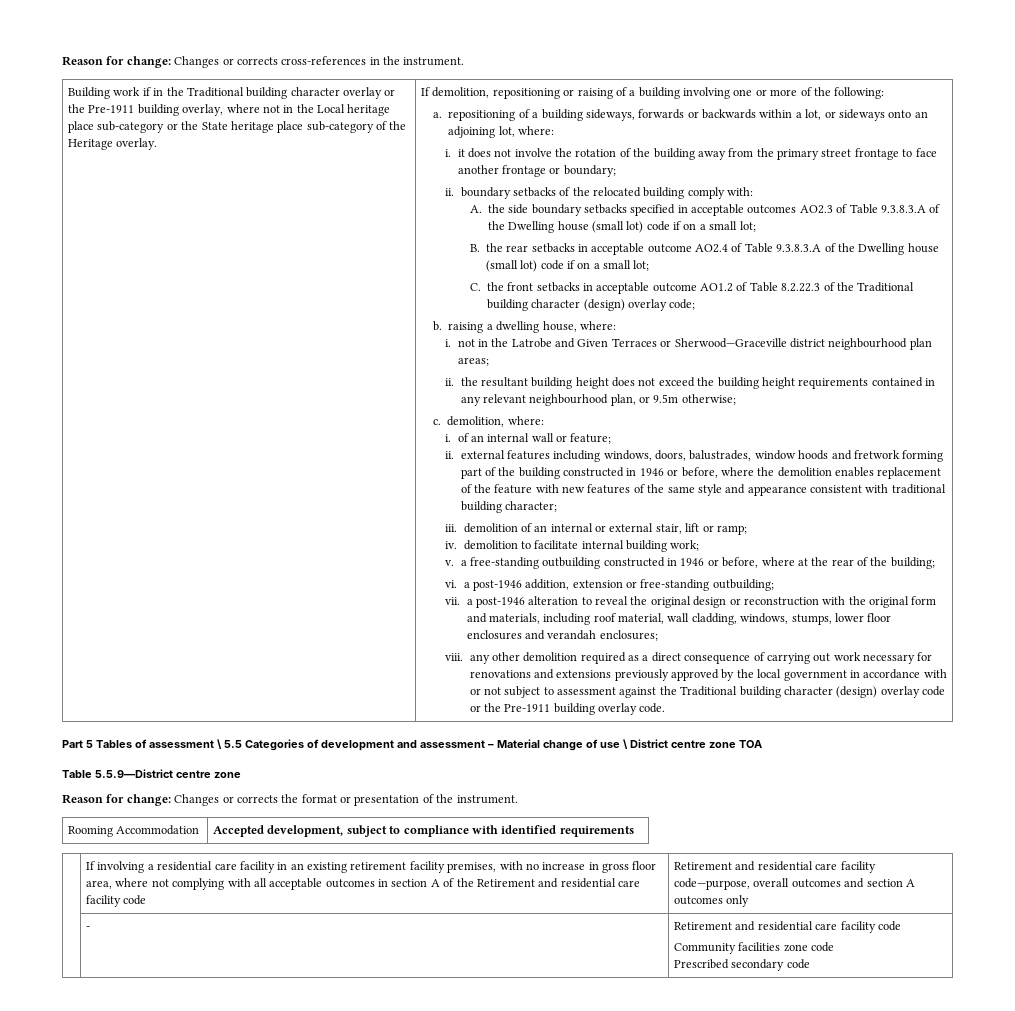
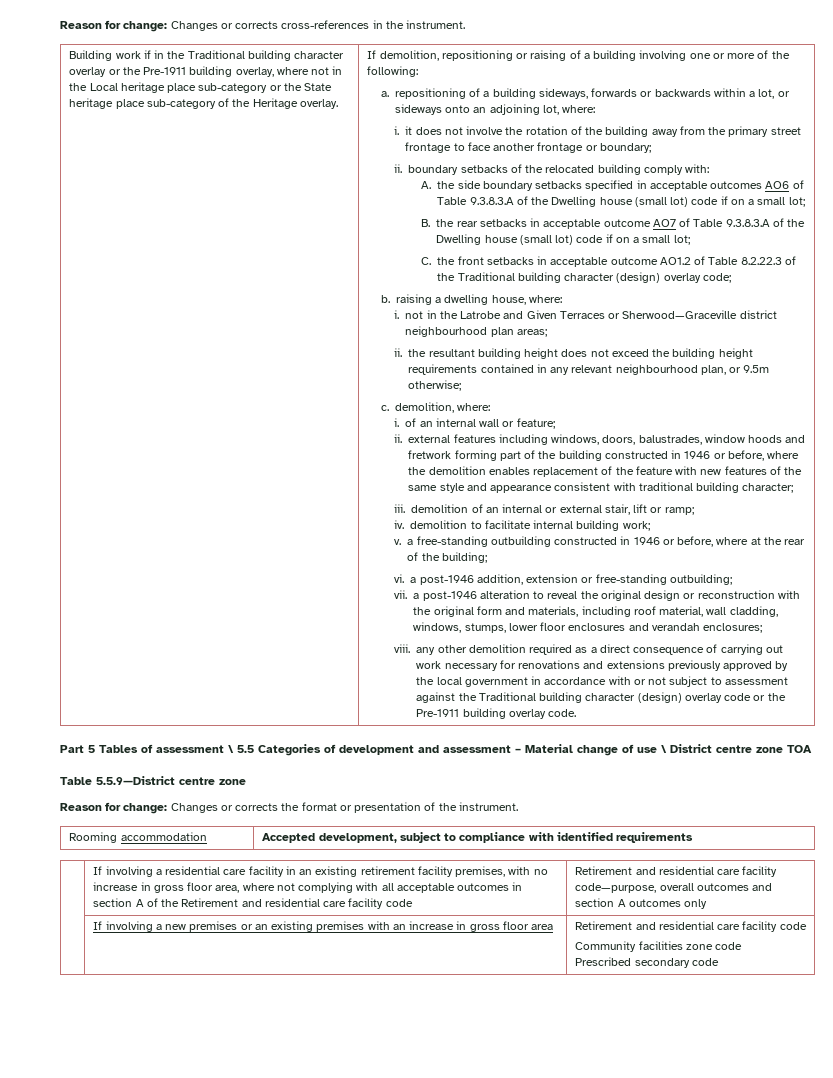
[799,205,833,214] AO2.3 -> [765,181,790,189] AO6
[695,244,729,253] AO2.4 -> [652,219,676,227] AO7
[116,825,200,835] Accommodation -> [120,832,207,841] accommodation
[86,926,91,930] - -> [93,921,553,932] If involving a new premises or an existing premises with an increase in gross floor area

